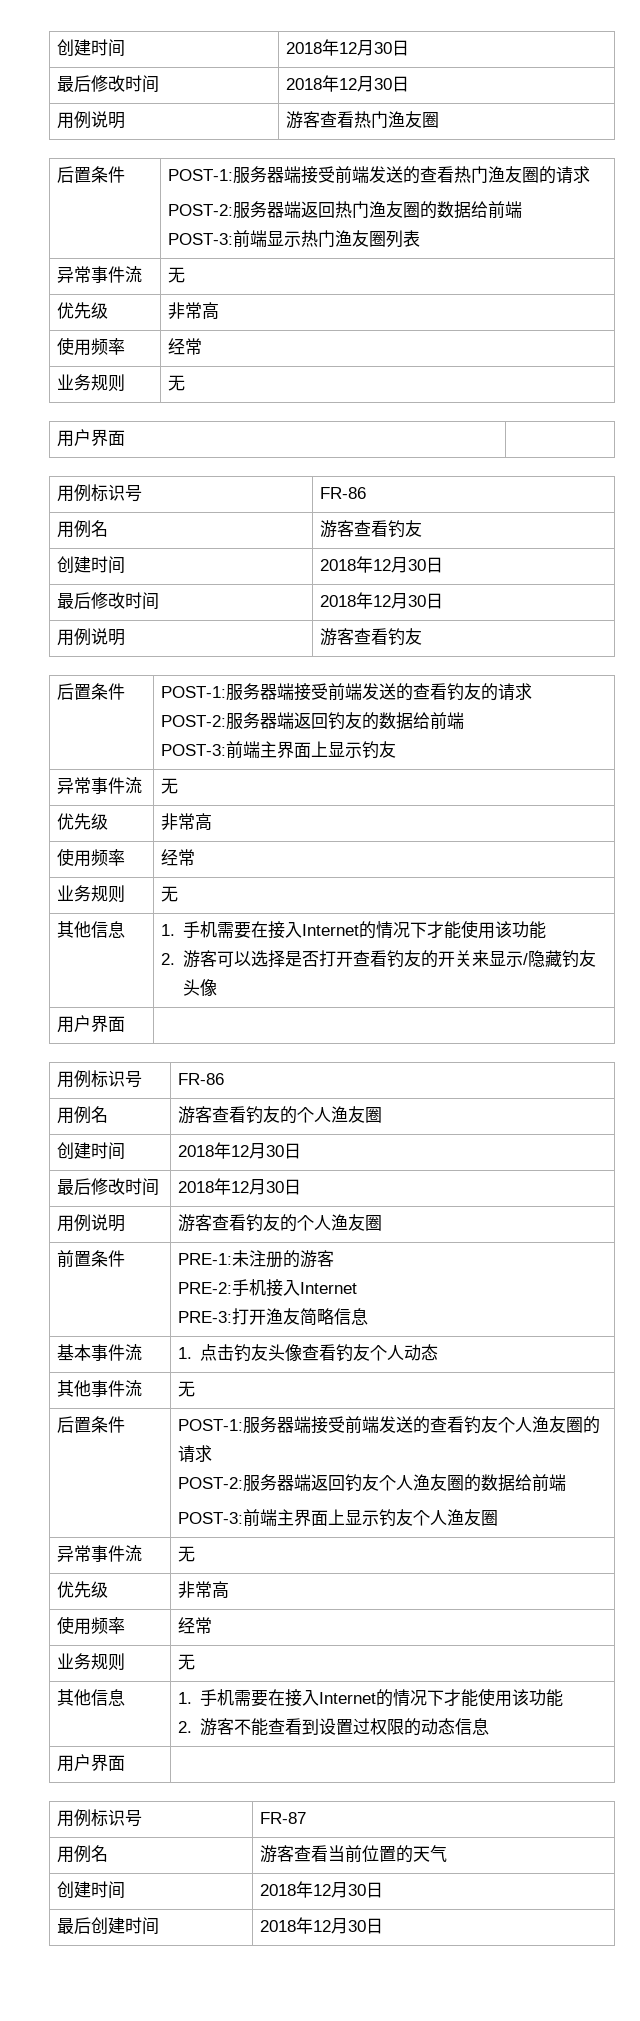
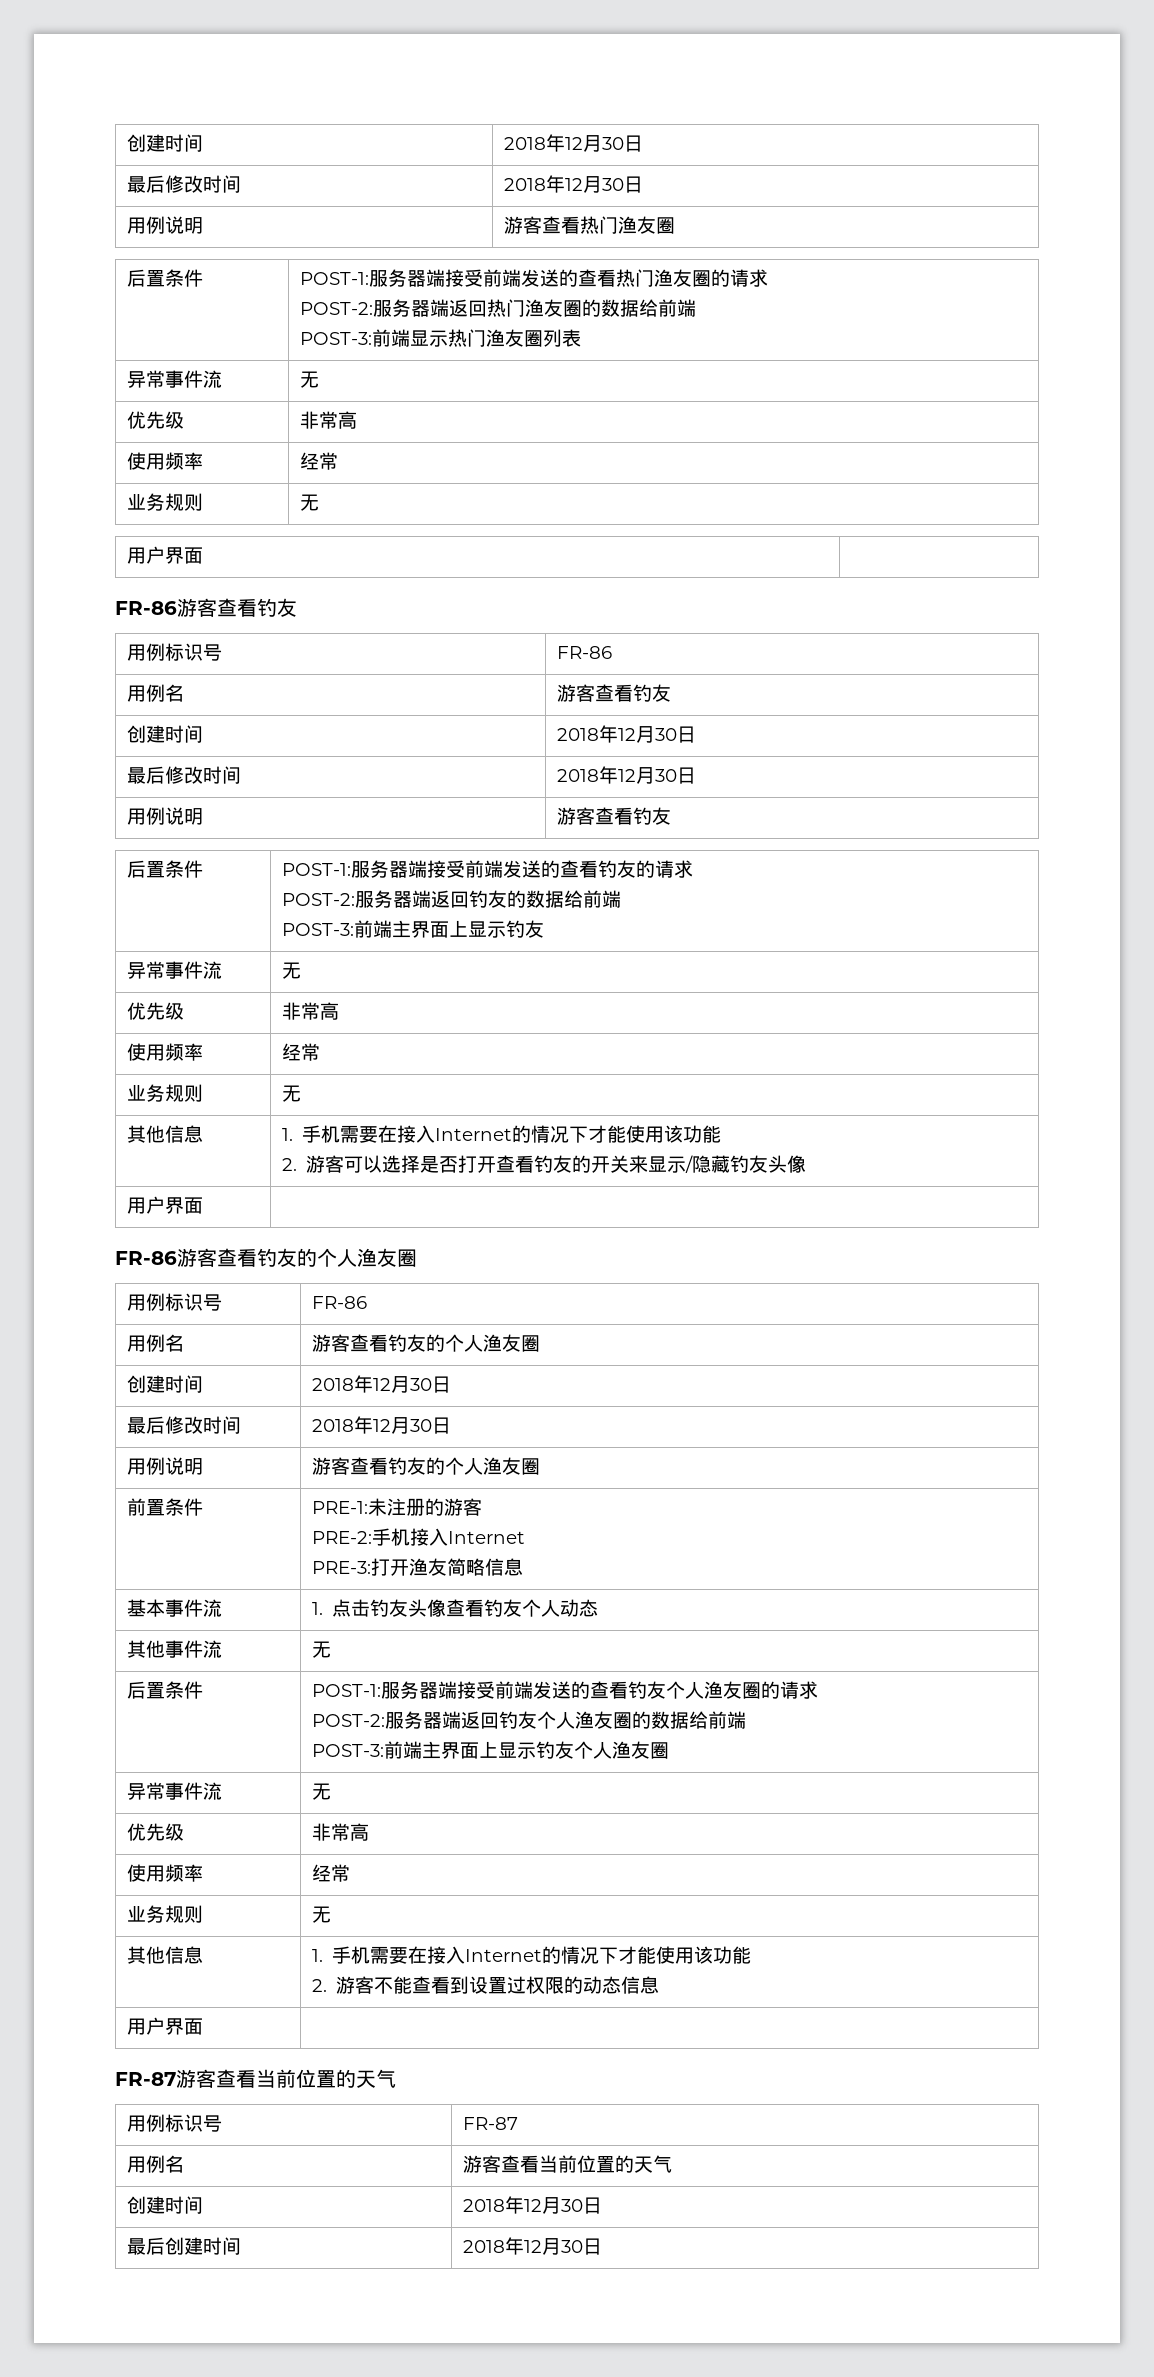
(125, 438) none -> [115,598,297,617] // FR-86游客查看钓友
(125, 1024) none -> [115,1248,417,1267] // FR-86游客查看钓友的个人渔友圈
(125, 1763) none -> [115,2069,396,2088] // FR-87游客查看当前位置的天气

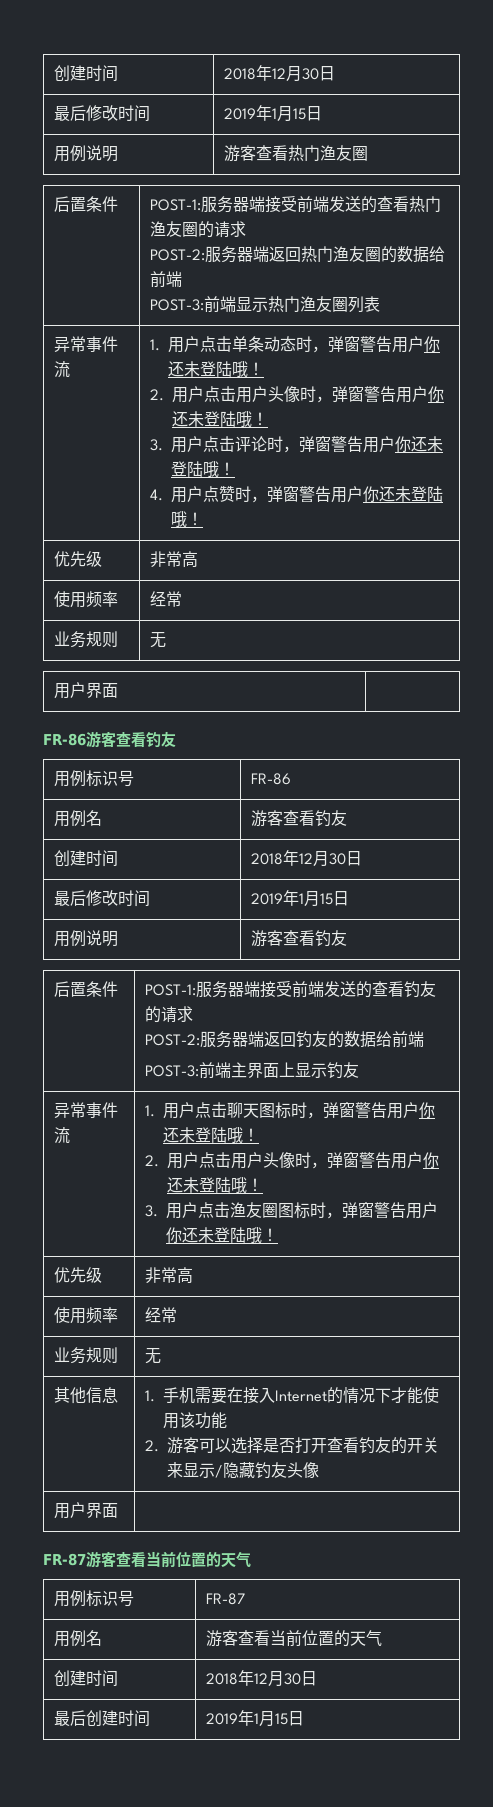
[503,175,624,193] 2018年12月30 -> [224,105,307,122] 2019年1月15
[299,371,319,388] 无 -> [150,336,441,353] [168,361,265,377] [150,386,445,403] [172,411,269,427] [150,436,444,453] [171,461,236,477] [150,486,444,503] [171,511,204,527] 1.用户点击单条动态时，弹窗警告用户你还未登陆哦！ // 2.用户点击用户头像时，弹窗警告用户你还未登陆哦！ // 3.用户点击评论时，弹窗警告用户你还未登陆哦！ // 4.用户点赞时，弹窗警告用户你还未登陆哦！
[556,766,677,784] 2018年12月30 -> [251,890,334,907] 2019年1月15
[281,962,301,979] 无 -> [145,1102,436,1119] [163,1127,260,1143] [145,1152,440,1169] [167,1177,264,1193] [145,1202,439,1219] [166,1227,279,1243] 1.用户点击聊天图标时，弹窗警告用户你还未登陆哦！ // 2.用户点击用户头像时，弹窗警告用户你还未登陆哦！ // 3.用户点击渔友圈图标时，弹窗警告用户你还未登陆哦！
[115,1248,417,1267] [126,1293,222,1311] [311,1296,367,1309] [126,1334,184,1352] [311,1334,540,1352] [126,1375,203,1393] [311,1375,451,1393] [126,1416,241,1434] [311,1416,451,1434] [126,1457,203,1475] [311,1457,540,1475] [126,1498,203,1516] [311,1498,482,1516] [311,1528,525,1546] [311,1558,523,1576] [126,1599,222,1617] [311,1599,599,1617] [126,1640,222,1658] [311,1641,331,1658] [126,1681,203,1699] [311,1681,818,1699] [311,1711,746,1729] [311,1741,669,1759] [126,1782,222,1800] [311,1783,331,1800] [126,1823,184,1841] [311,1823,369,1841] [126,1864,203,1882] [311,1864,350,1882] [126,1905,203,1923] [311,1906,331,1923] [126,1946,203,1964] [311,1946,752,1964] [311,1976,660,1994] [126,2017,203,2035] // FR-86游客查看钓友的个人渔友圈 // 用例标识号 | FR-86 // 用例名 | 游客查看钓友的个人渔友圈 // 创建时间 | 2018年12月30日 // 最后修改时间 | 2018年12月30日 // 用例说明 | 游客查看钓友的个人渔友圈 // 前置条件 | PRE-1:未注册的游客 // PRE-2:手机接入Internet // PRE-3:打开渔友简略信息 // 基本事件流 | 1.点击钓友头像查看钓友个人动态 // 其他事件流 | 无 // 后置条件 | POST-1:服务器端接受前端发送的查看钓友个人渔友圈的请求 // POST-2:服务器端返回钓友个人渔友圈的数据给前端 // POST-3:前端主界面上显示钓友个人渔友圈 // 异常事件流 | 无 // 优先级 | 非常高 // 使用频率 | 经常 // 业务规则 | 无 // 其他信息 | 1.手机需要在接入Internet的情况下才能使用该功能 // 2.游客不能查看到设置过权限的动态信息 // 用户界面 | -> (119, 1510) none
[462,2237,583,2255] 2018年12月30 -> [206,1710,289,1727] 2019年1月15

